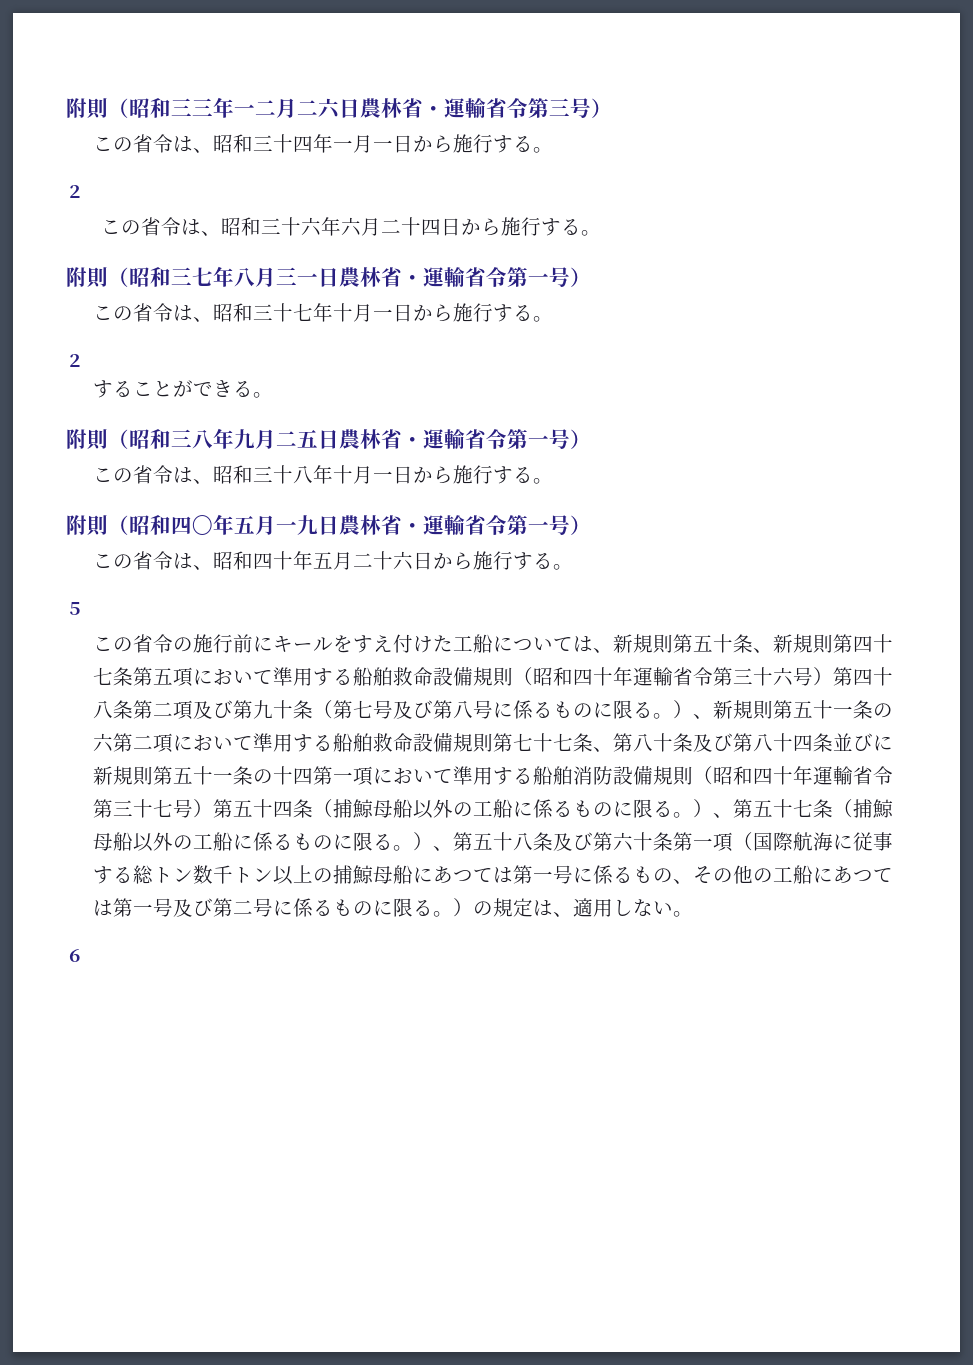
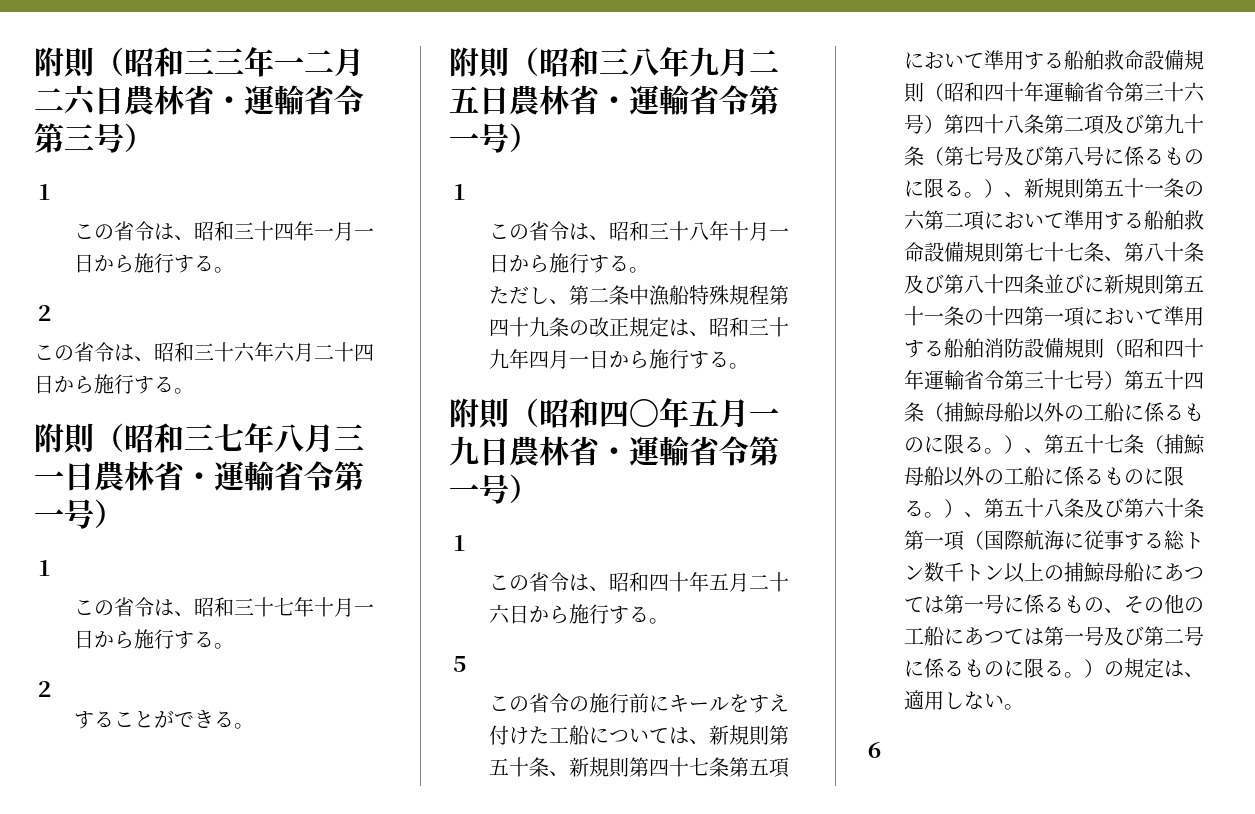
(612, 108) none -> [34,184,55,200] // １
(591, 277) none -> [34,560,55,576] // １
(591, 439) none -> [449,184,470,200] // １
(554, 481) none -> [488,285,789,306] [488,317,789,337] [488,349,749,369] // ただし、第二条中漁船特殊規程第四十九条の改正規定は、昭和三十九年四月一日から施行する。
(591, 525) none -> [449,535,470,551] // １

